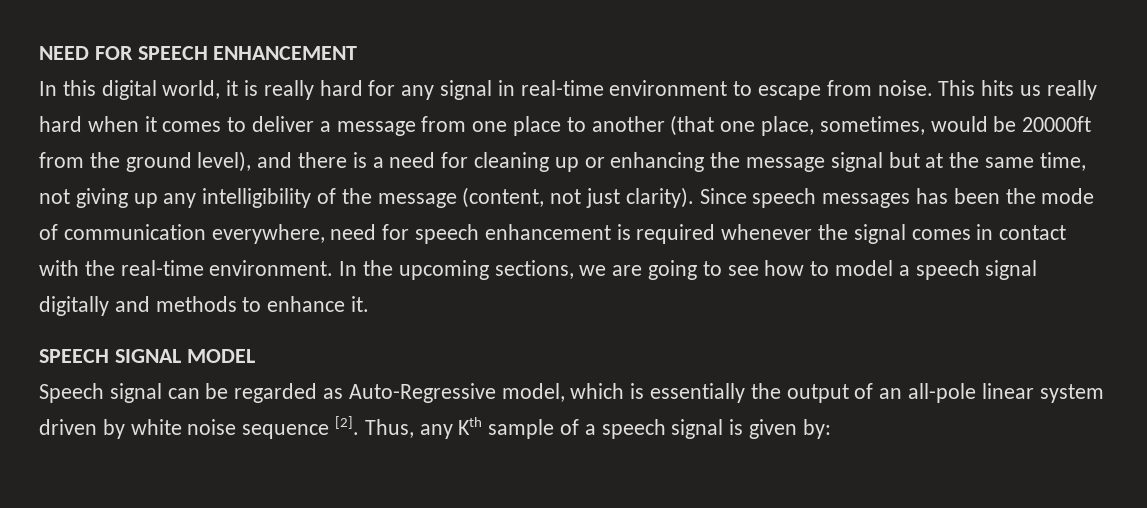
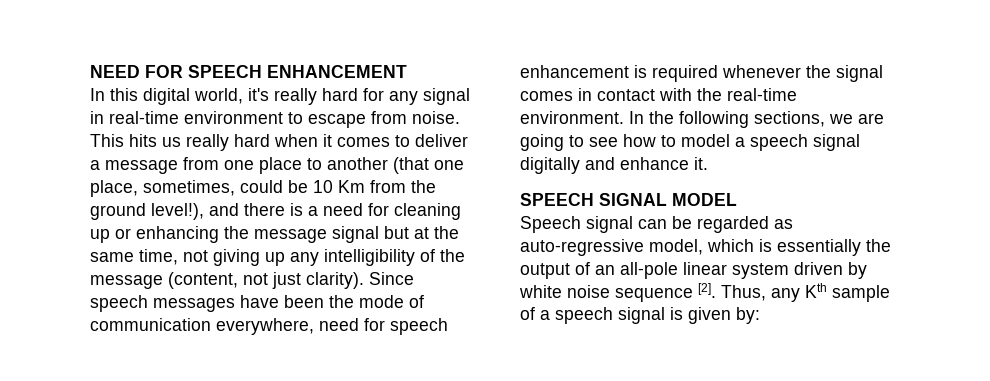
[226,80,259,96] it is -> [248,88,269,101] it's
[930,116,1092,132] would be 20000ft -> [240,180,365,193] could be 10 Km
[197,151,252,172] level), -> [151,203,204,220] level!),
[916,188,949,204] has -> [240,295,279,308] have
[398,260,489,280] upcoming -> [679,111,749,128] following
[155,296,262,312] methods to -> (615, 163) none
[348,383,496,403] Auto-Regressive -> [520,239,644,256] auto-regressive

